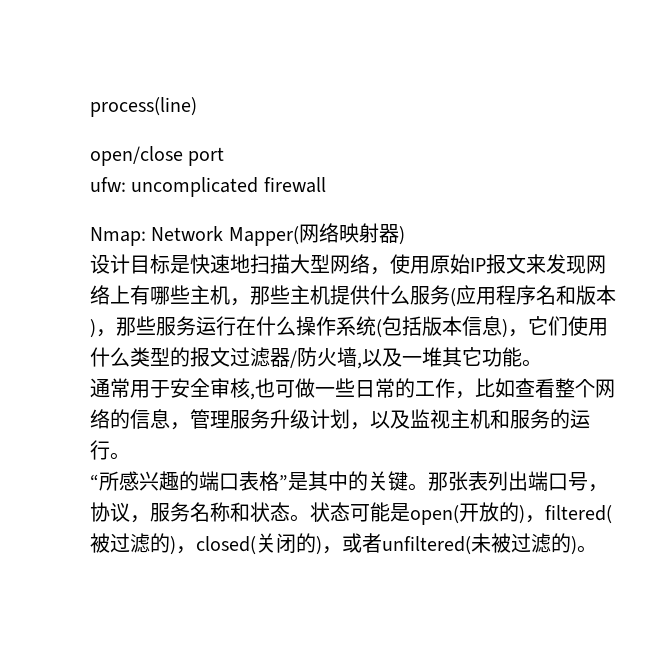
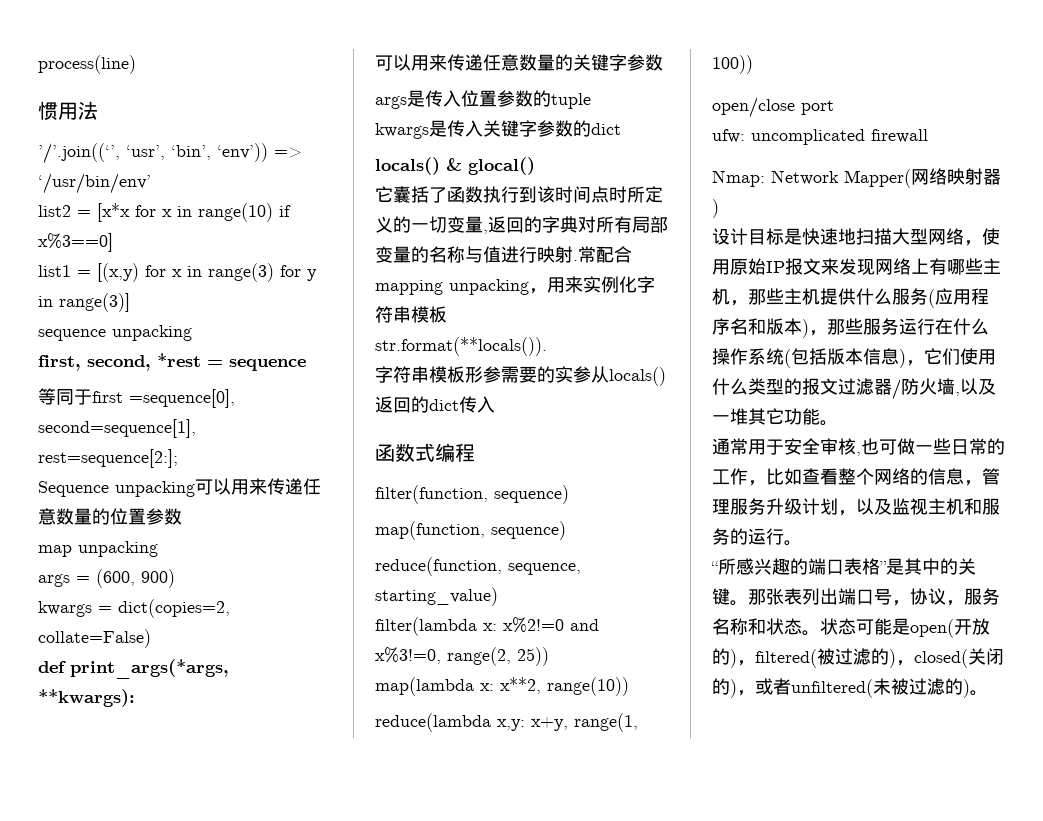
(197, 107) none -> [38,101,98,120] [38,143,302,164] [38,173,151,194] [38,203,291,222] [38,233,113,252] [38,263,317,282] [38,293,130,312] [38,325,192,341] [38,353,306,371] [38,388,235,408] [38,419,196,438] [38,449,178,468] [38,478,321,497] [38,508,182,525] [38,541,158,557] [38,569,175,588] [38,599,230,618] [38,629,151,648] [38,659,229,679] [38,689,135,707] [375,54,663,71] [375,90,591,109] [375,120,621,139] [375,157,535,175] [375,186,663,203] [375,216,668,234] [375,246,632,263] [375,276,655,295] [375,306,447,323] [375,337,547,356] [375,366,666,386] [375,396,495,413] [375,443,475,462] [375,485,569,504] [375,521,566,540] [375,557,581,576] [375,587,498,606] [375,617,599,636] [375,647,549,666] [375,677,629,696] [375,713,638,732] [712,55,753,74] // 惯用法 // ’/’.join((‘’, ‘usr’, ‘bin’, ‘env’)) => ‘/usr/bin/env’ // list2 = [x*x for x in range(10) if x%3==0] // list1 = [(x,y) for x in range(3) for y in range(3)] // sequence unpacking // first, second, *rest = sequence // 等同于first =sequence[0], second=sequence[1], rest=sequence[2:]; // Sequence unpacking可以用来传递任意数量的位置参数 // map unpacking // args = (600, 900) // kwargs = dict(copies=2, collate=False) // def print_args(*args, **kwargs): // 可以用来传递任意数量的关键字参数 // args是传入位置参数的tuple // kwargs是传入关键字参数的dict // locals() & glocal() // 它囊括了函数执行到该时间点时所定义的一切变量,返回的字典对所有局部变量的名称与值进行映射.常配合mapping unpacking，用来实例化字符串模板 // str.format(**locals()). // 字符串模板形参需要的实参从locals()返回的dict传入 // 函数式编程 // filter(function, sequence) // map(function, sequence) // reduce(function, sequence, starting_value) // filter(lambda x: x%2!=0 and x%3!=0, range(2, 25)) // map(lambda x: x**2, range(10)) // reduce(lambda x,y: x+y, range(1, 100))

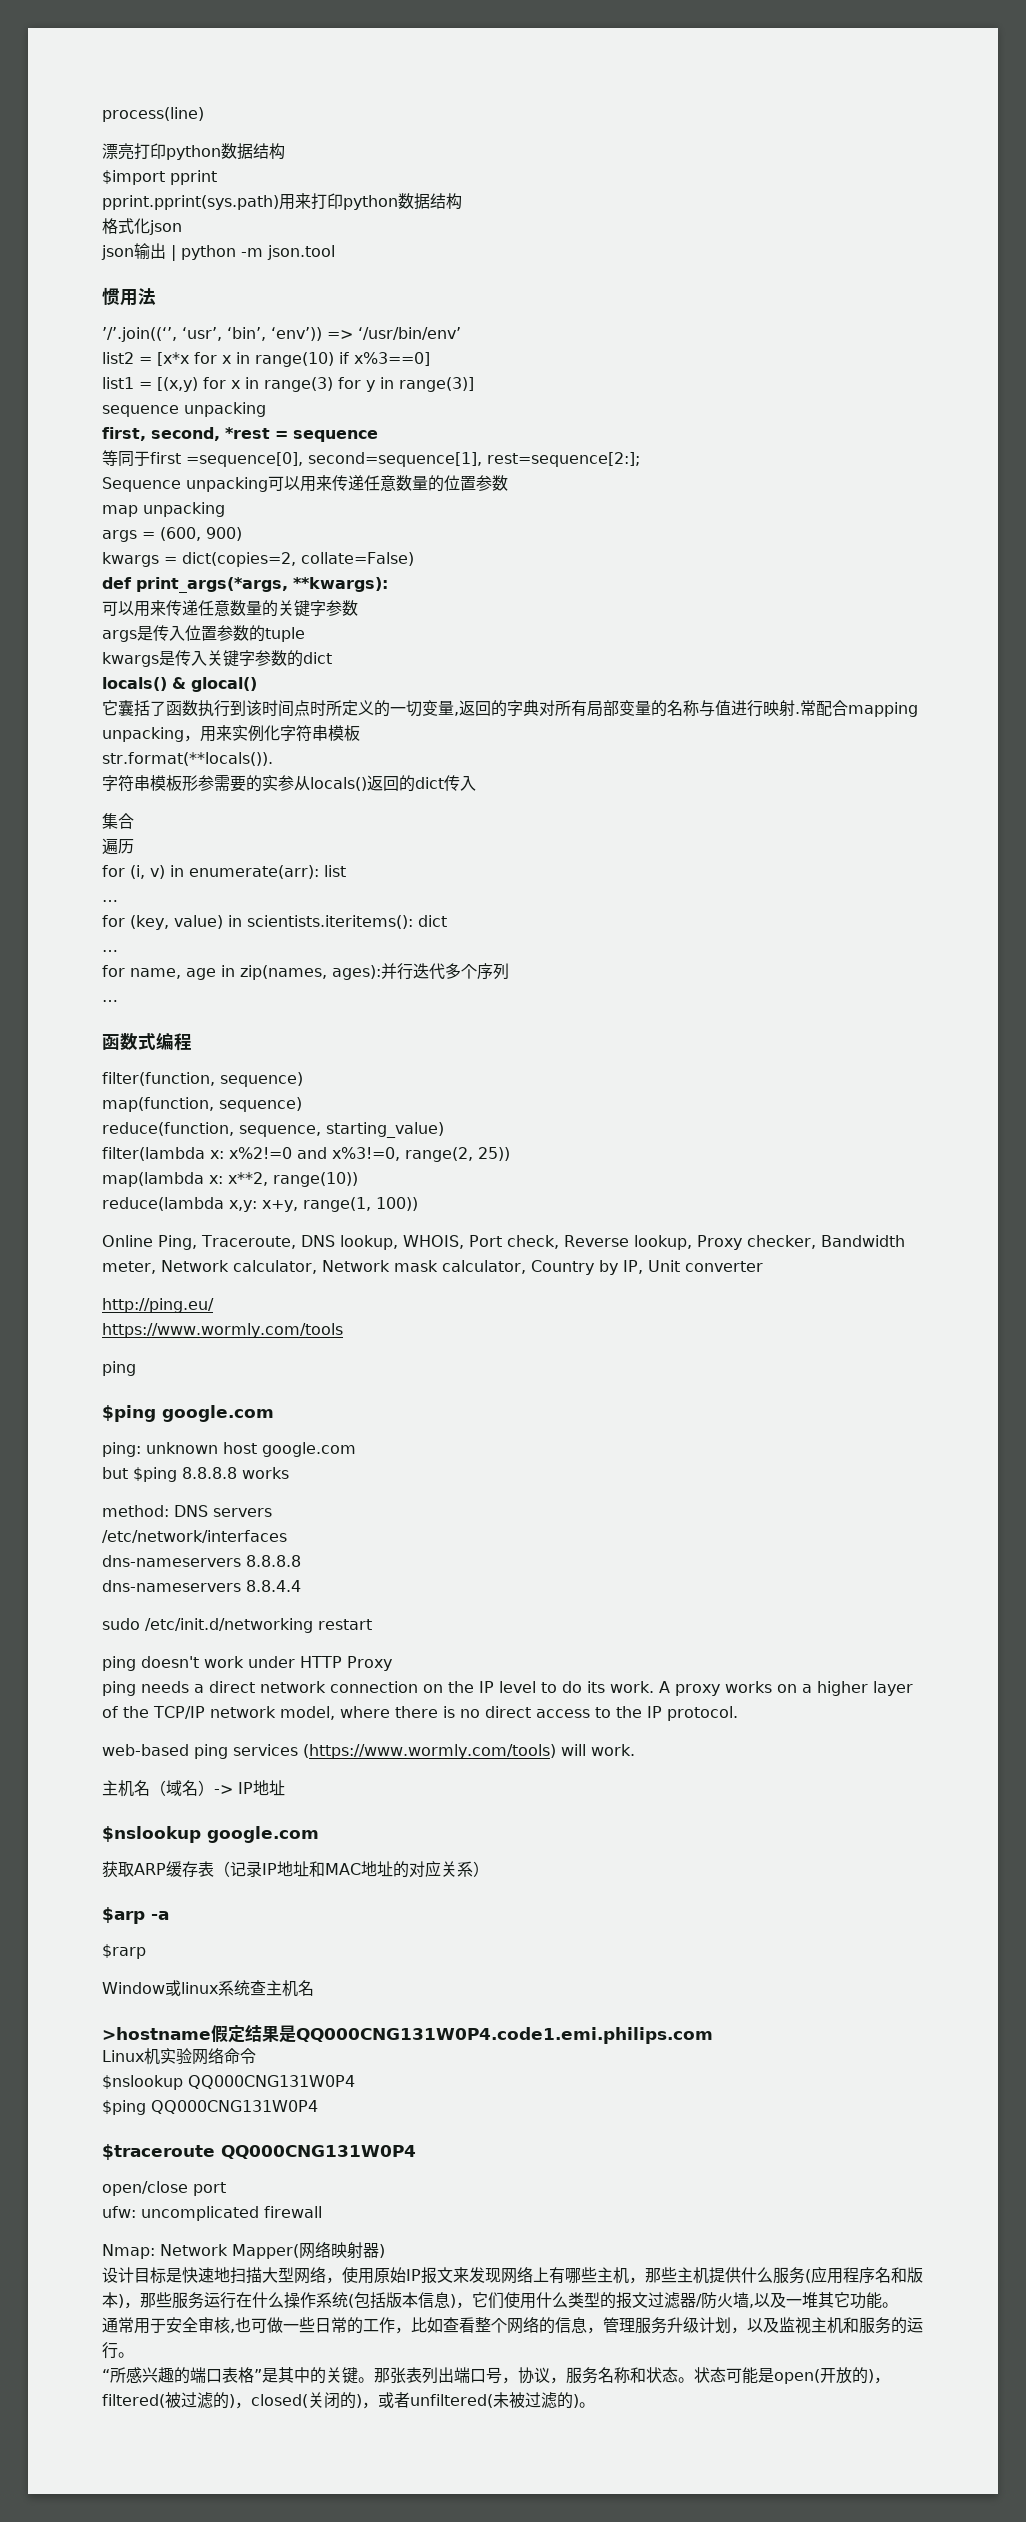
(136, 64) none -> [102,143,285,160] [102,170,217,185] [102,193,462,210] [102,218,182,235] [101,243,335,261] // 漂亮打印python数据结构 // $import pprint // pprint.pprint(sys.path)用来打印python数据结构 // 格式化json // json输出 | python -m json.tool
(495, 404) none -> [102,813,134,829] [102,838,134,855] [102,865,346,879] [102,900,118,902] [102,915,447,930] [102,950,118,952] [102,963,509,980] [102,1000,118,1002] // 集合 // 遍历 // for (i, v) in enumerate(arr): list // … // for (key, value) in scientists.iteritems(): dict // … // for name, age in zip(names, ages):并行迭代多个序列 // …
(753, 64) none -> [102,1235,905,1250] [102,1260,763,1275] [102,1298,214,1313] [102,1323,343,1338] [102,1361,136,1376] [102,1405,274,1422] [102,1442,356,1457] [102,1467,289,1482] [102,1505,272,1517] [102,1530,287,1543] [102,1555,301,1567] [102,1580,301,1592] [102,1618,372,1633] [102,1656,392,1671] [102,1681,913,1696] [102,1706,738,1721] [102,1744,635,1759] [102,1780,285,1797] [102,1826,319,1843] [102,1860,489,1878] [102,1907,169,1924] [102,1944,146,1959] [102,1980,314,1997] [102,2024,713,2044] [102,2047,256,2065] [102,2075,355,2090] [102,2100,318,2115] [102,2144,416,2160] // Online Ping, Traceroute, DNS lookup, WHOIS, Port check, Reverse lookup, Proxy checker, Bandwidth meter, Network calculator, Network mask calculator, Country by IP, Unit converter // http://ping.eu/ // https://www.wormly.com/tools // ping // $ping google.com // ping: unknown host google.com // but $ping 8.8.8.8 works // method: DNS servers // /etc/network/interfaces // dns-nameservers 8.8.8.8 // dns-nameservers 8.8.4.4 // sudo /etc/init.d/networking restart // ping doesn't work under HTTP Proxy // ping needs a direct network connection on the IP level to do its work. A proxy works on a higher layer of the TCP/IP network model, where there is no direct access to the IP protocol. // web-based ping services (https://www.wormly.com/tools) will work. // 主机名（域名）-> IP地址 // $nslookup google.com // 获取ARP缓存表（记录IP地址和MAC地址的对应关系） // $arp -a // $rarp // Window或linux系统查主机名 // >hostname假定结果是QQ000CNG131W0P4.code1.emi.philips.com // Linux机实验网络命令 // $nslookup QQ000CNG131W0P4 // $ping QQ000CNG131W0P4 // $traceroute QQ000CNG131W0P4

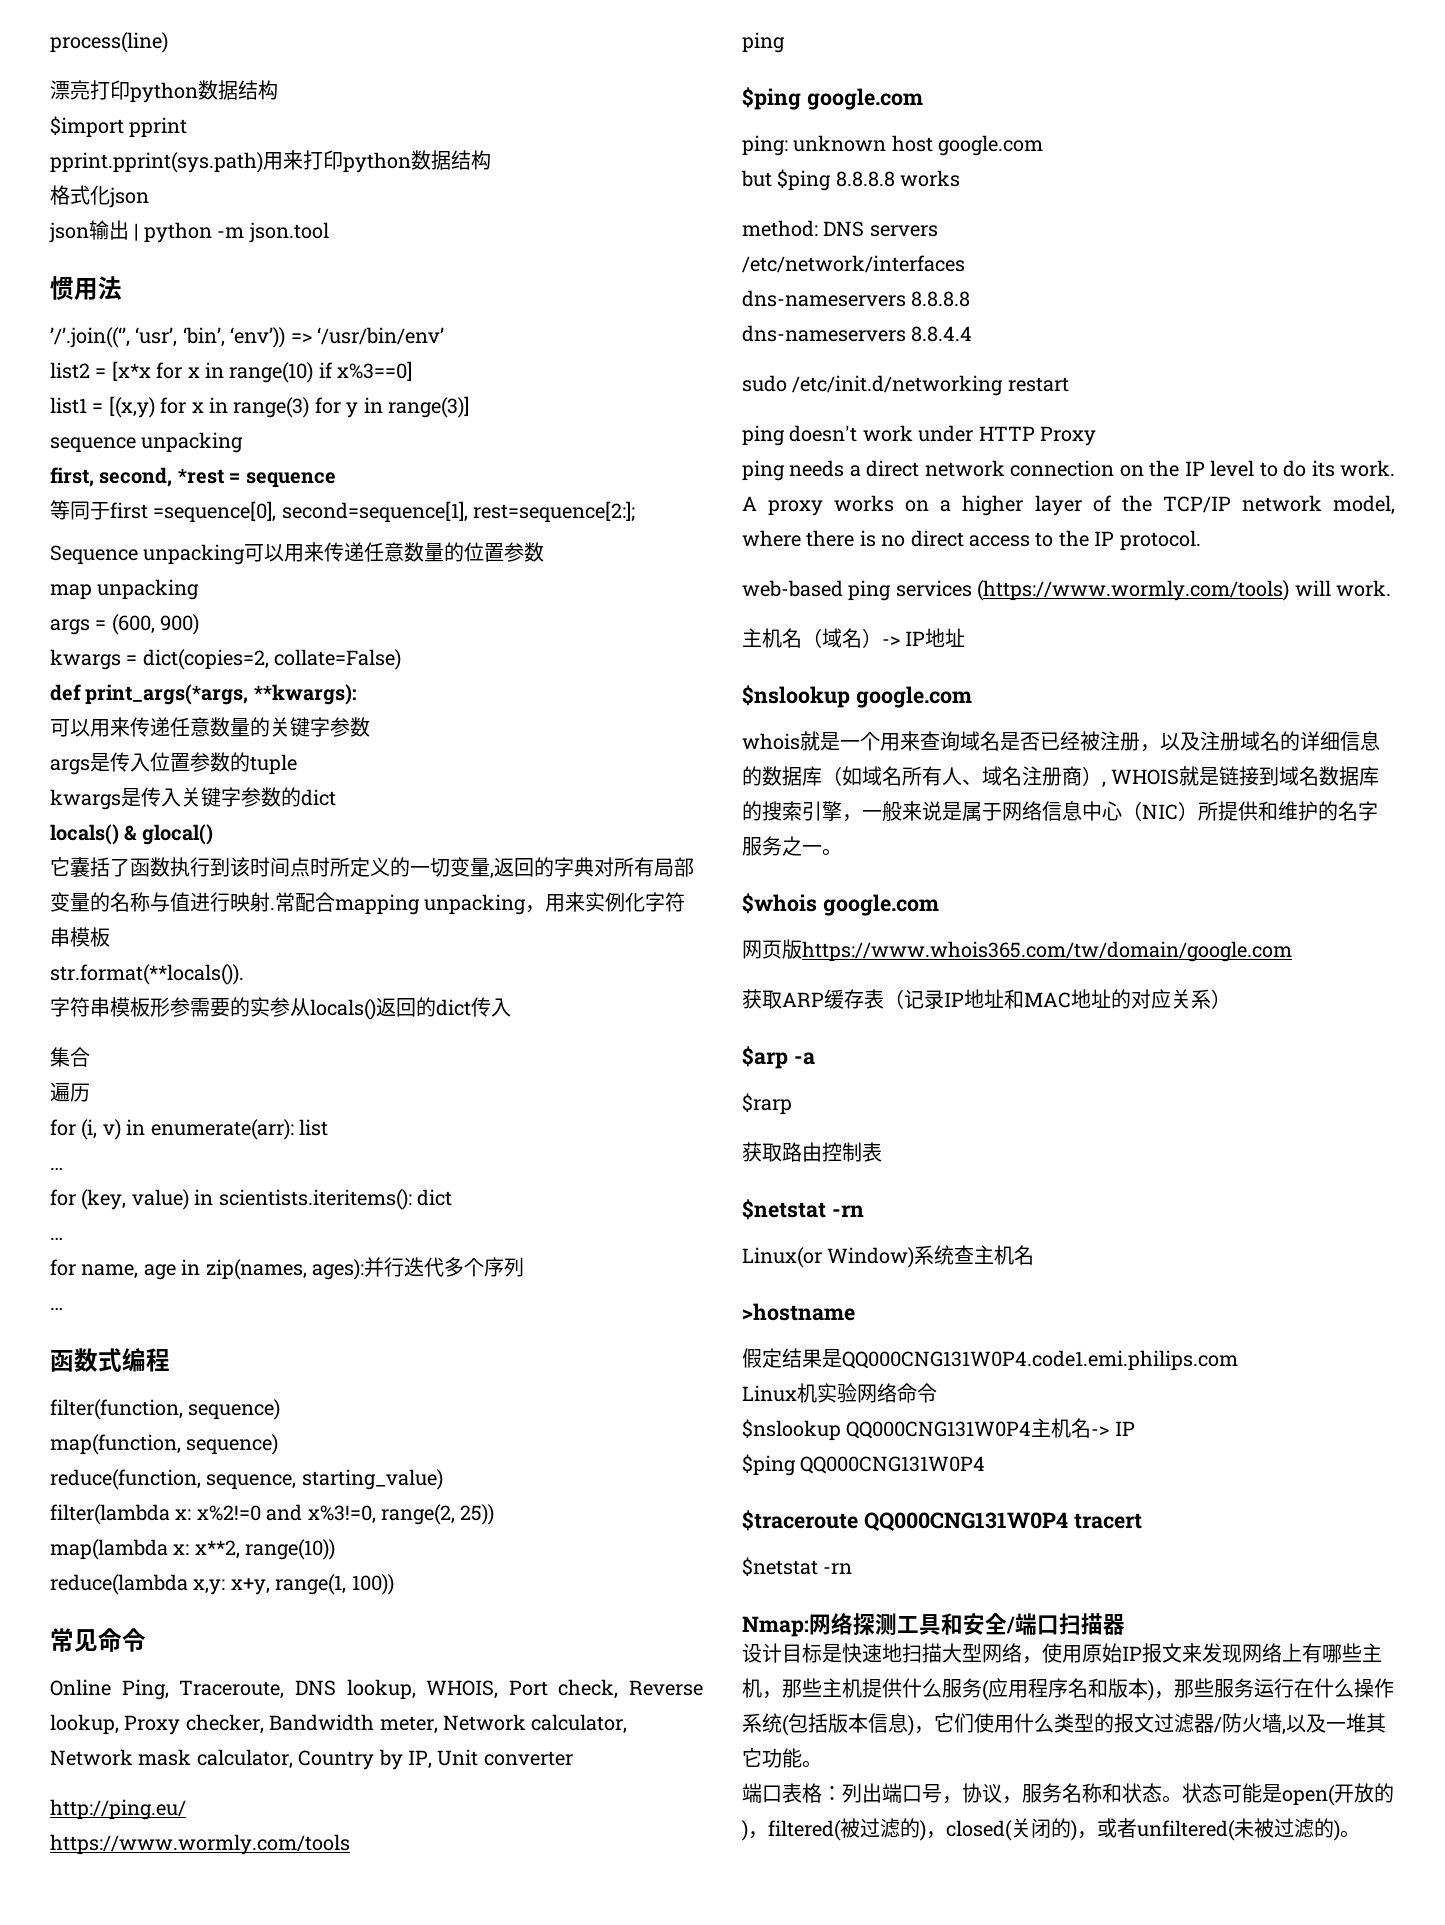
(418, 1204) none -> [50,1628,146,1652] // 常见命令
(319, 1834) none -> [742,731,1380,752] [742,766,1380,788] [742,801,1378,822] [742,836,842,856] [742,893,939,916] [742,939,1292,962] // whois就是一个用来查询域名是否已经被注册，以及注册域名的详细信息的数据库（如域名所有人、域名注册商）, WHOIS就是链接到域名数据库的搜索引擎，一般来说是属于网络信息中心（NIC）所提供和维护的名字服务之一。 // $whois google.com // 网页版https://www.whois365.com/tw/domain/google.com
[102,1980,218,1996] Window或linux -> [742,1142,882,1162] [742,1199,864,1220] [742,1247,915,1268] 获取路由控制表 // $netstat -rn // Linux(or Window)
(211, 2033) none -> (855, 1312) //
(355, 2082) none -> [1031,1418,1135,1438] 主机名-> IP
[102,2181,226,2196] [102,2206,322,2221] [102,2241,385,2259] // open/close port // ufw: uncomplicated firewall // Nmap: Network Mapper(网络映射器) -> [1073,1513,1142,1529] [742,1557,853,1577] [742,1612,1125,1637] tracert // $netstat -rn // Nmap:网络探测工具和安全/端口扫描器
[102,2316,923,2334] [102,2342,134,2359] [102,2367,422,2384] 通常用于安全审核,也可做一些日常的工作，比如查看整个网络的信息，管理服务升级计划，以及监视主机和服务的运行。 // “所感兴趣的端口表格”是其中的关键。那张表 -> [742,1783,842,1803] 端口表格：

